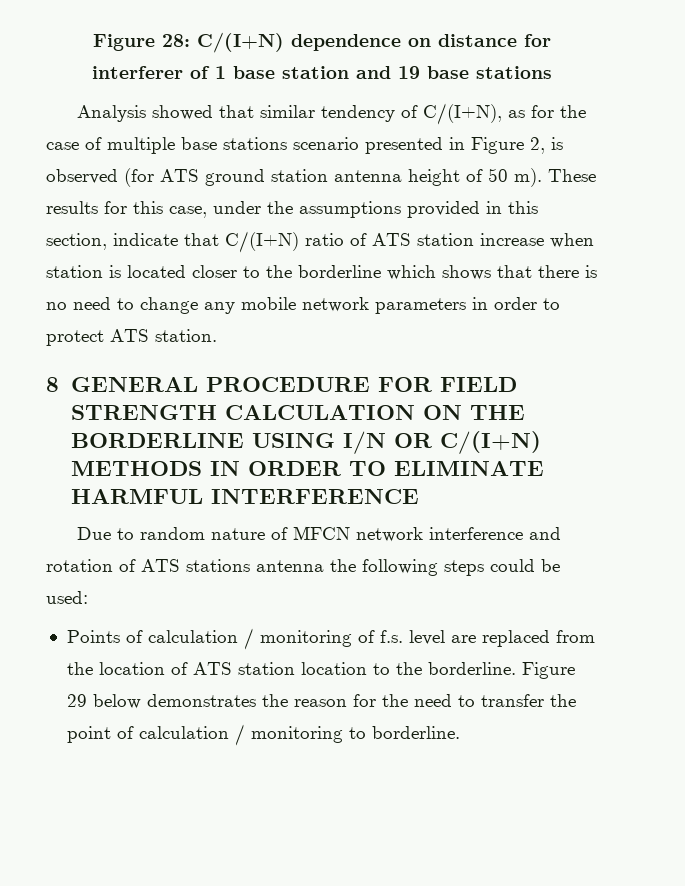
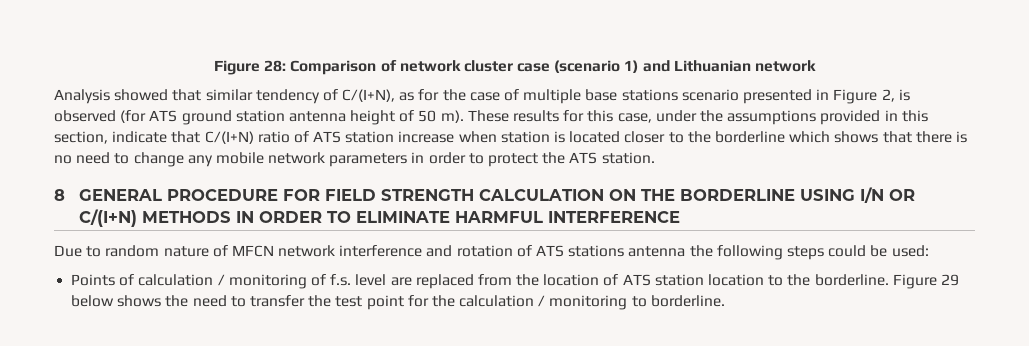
[196,32,551,53] [91,66,552,79] C/(I+N) dependence on distance for interferer of 1 base station and 19 base stations -> [290,60,817,75] Comparison of network cluster case (scenario 1) and Lithuanian network
(104, 338) none -> [542,152,566,164] the
[146,694,376,707] demonstrates the reason for -> [117,295,162,307] shows
[66,726,134,743] point of -> [335,295,455,310] test point for the

